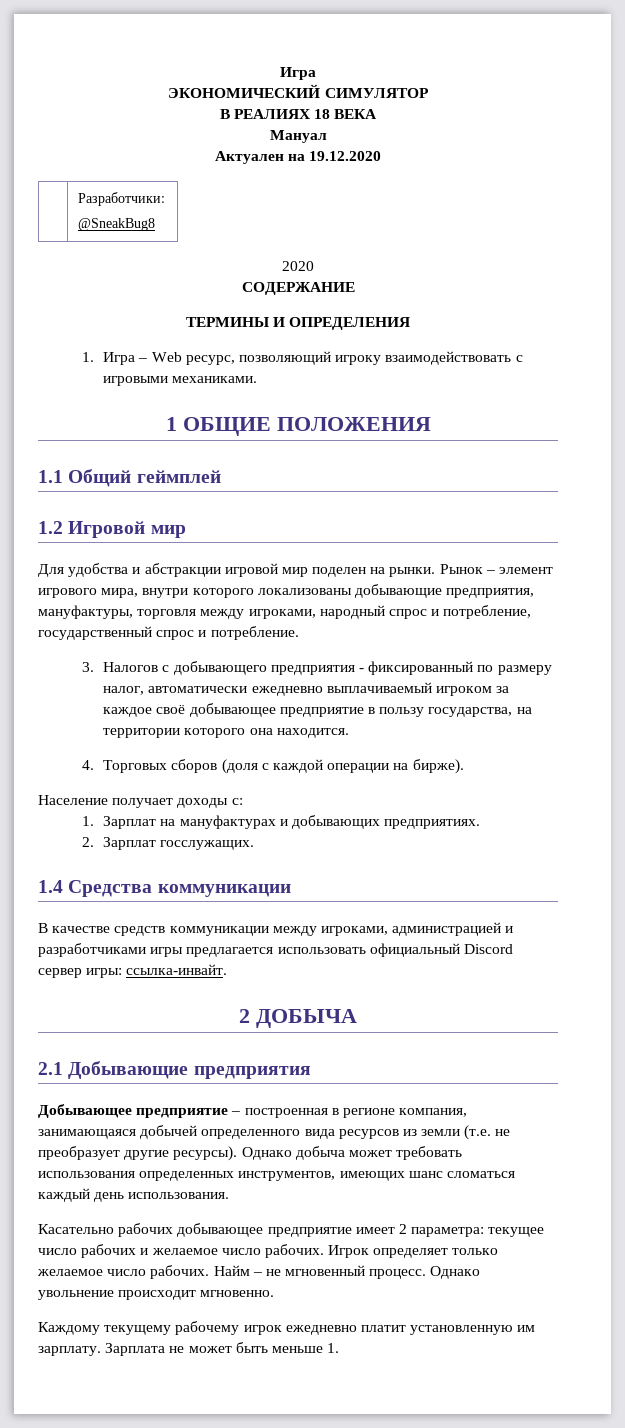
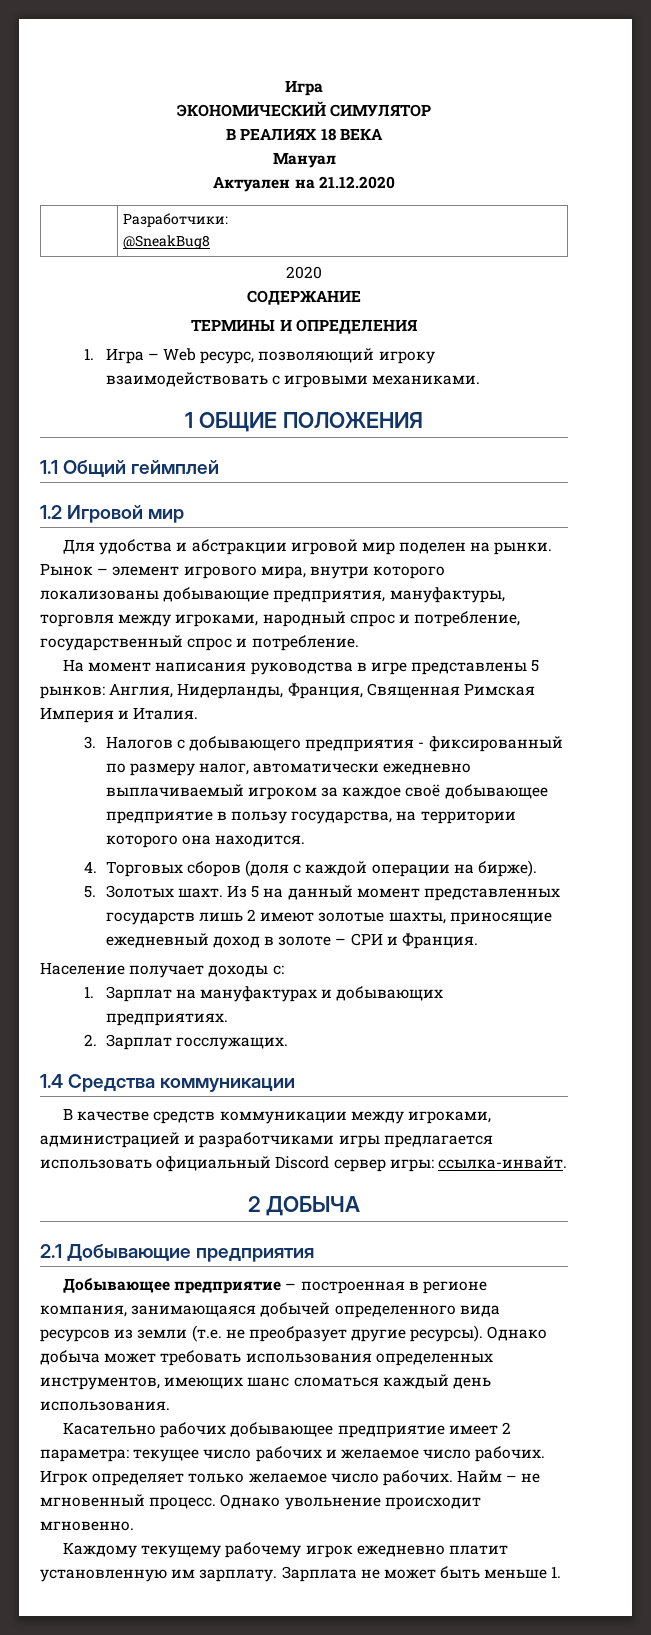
[309,151,382,161] 19.12.2020 -> [318,176,395,189] 21.12.2020
(299, 633) none -> [63,659,540,675] [40,683,535,699] [40,707,199,723] // На момент написания руководства в игре представлены 5 рынков: Англия, Нидерланды, Франция, Священная Римская Империя и Италия.
(464, 766) none -> [83,885,560,901] [105,909,552,925] [105,933,478,949] // 5. Золотых шахт. Из 5 на данный момент представленных государств лишь 2 имеют золотые шахты, приносящие ежедневный доход в золоте – СРИ и Франция.

